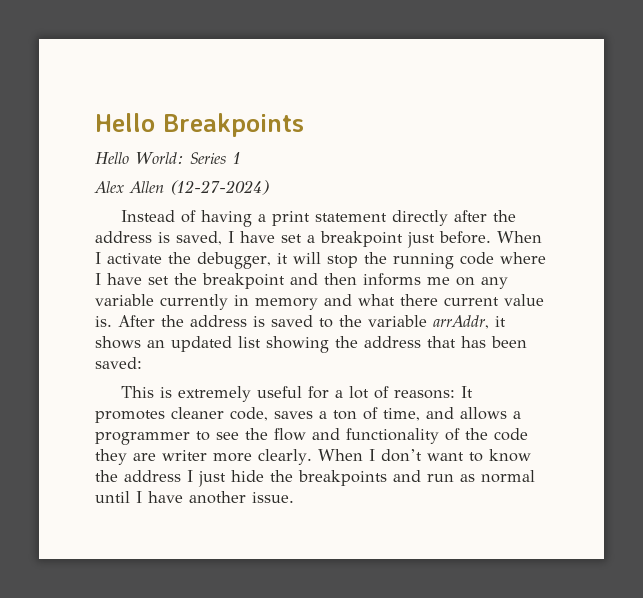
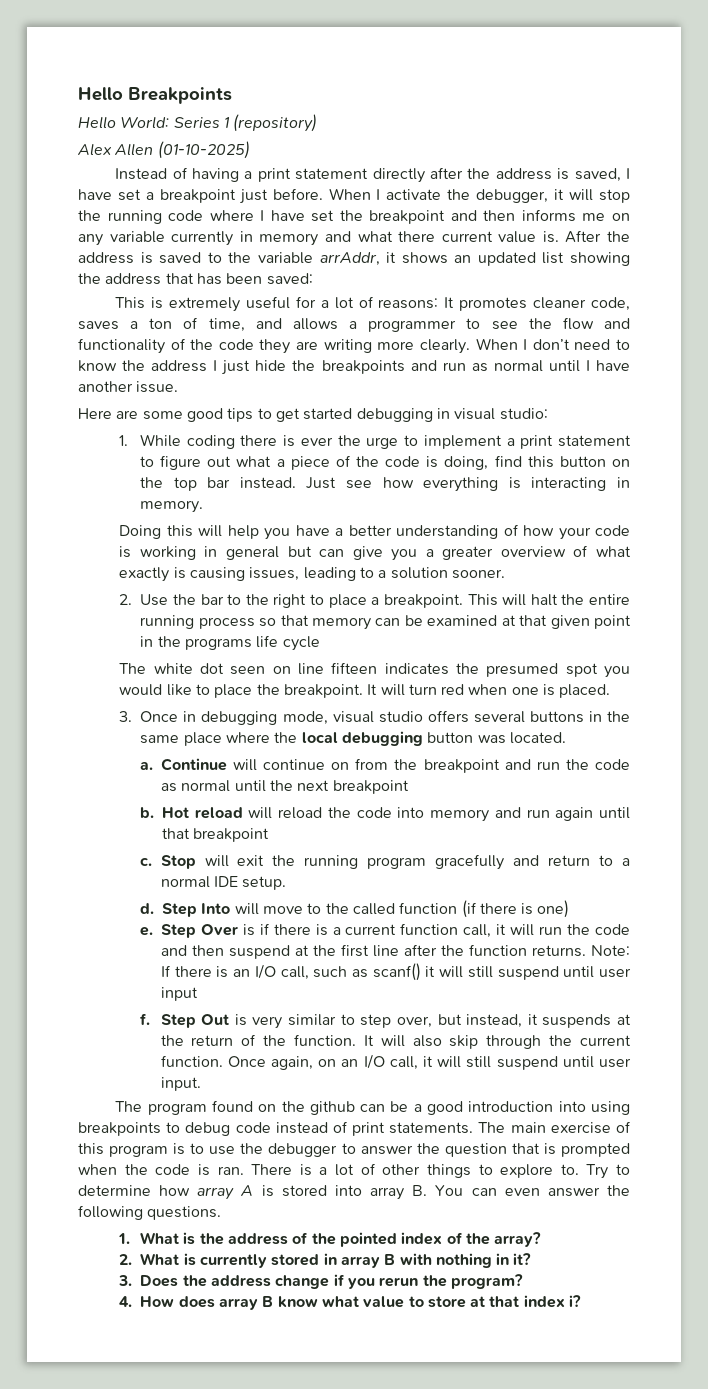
(241, 158) none -> [233,114,318,132] (repository)
[170,180,269,195] (12-27-2024) -> [157,141,250,159] (01-10-2025)
[162,450,207,461] writer -> [323,339,372,353] writing
[426,452,464,461] want -> [574,339,611,350] need
(294, 497) none -> [78,408,548,422] [119,434,631,449] [139,455,630,470] [139,477,631,492] [139,500,203,513] [119,524,630,540] [119,545,631,561] [119,567,505,582] [119,594,630,608] [140,615,631,630] [140,635,320,651] [119,662,631,678] [119,684,611,698] [119,710,631,725] [140,731,566,746] [139,758,631,773] [160,780,409,794] [139,807,630,822] [161,828,270,842] [139,854,630,870] [160,876,287,890] [139,900,570,918] [139,923,630,938] [160,944,631,959] [160,963,631,981] [160,987,198,1001] [139,1013,632,1029] [160,1034,631,1049] [160,1054,631,1070] [160,1077,201,1091] [115,1100,630,1115] [78,1121,631,1136] [78,1143,631,1157] [78,1163,630,1179] [78,1185,630,1200] [78,1205,222,1220] [118,1232,542,1247] [119,1253,532,1268] [118,1274,523,1289] [119,1295,582,1310] // Here are some good tips to get started debugging in visual studio: // 1. While coding there is ever the urge to implement a print statement to figure out what a piece of the code is doing, find this button on the top bar instead. Just see how everything is interacting in memory. // Doing this will help you have a better understanding of how your code is working in general but can give you a greater overview of what exactly is causing issues, leading to a solution sooner. // 2. Use the bar to the right to place a breakpoint. This will halt the entire running process so that memory can be examined at that given point in the programs life cycle // The white dot seen on line fifteen indicates the presumed spot you would like to place the breakpoint. It will turn red when one is placed. // 3. Once in debugging mode, visual studio offers several buttons in the same place where the local debugging button was located. // a. Continue will continue on from the breakpoint and run the code as normal until the next breakpoint // b. Hot reload will reload the code into memory and run again until that breakpoint // c. Stop will exit the running program gracefully and return to a normal IDE setup. // d. Step Into will move to the called function (if there is one) // e. Step Over is if there is a current function call, it will run the code and then suspend at the first line after the function returns. Note: If there is an I/O call, such as scanf() it will still suspend until user input // f. Step Out is very similar to step over, but instead, it suspends at the return of the function. It will also skip through the current function. Once again, on an I/O call, it will still suspend until user input. // The program found on the github can be a good introduction into using breakpoints to debug code instead of print statements. The main exercise of this program is to use the debugger to answer the question that is prompted when the code is ran. There is a lot of other things to explore to. Try to determine how array A is stored into array B. You can even answer the following questions. // 1. What is the address of the pointed index of the array? // 2. What is currently stored in array B with nothing in it? // 3. Does the address change if you rerun the program? // 4. How does array B know what value to store at that index i?

